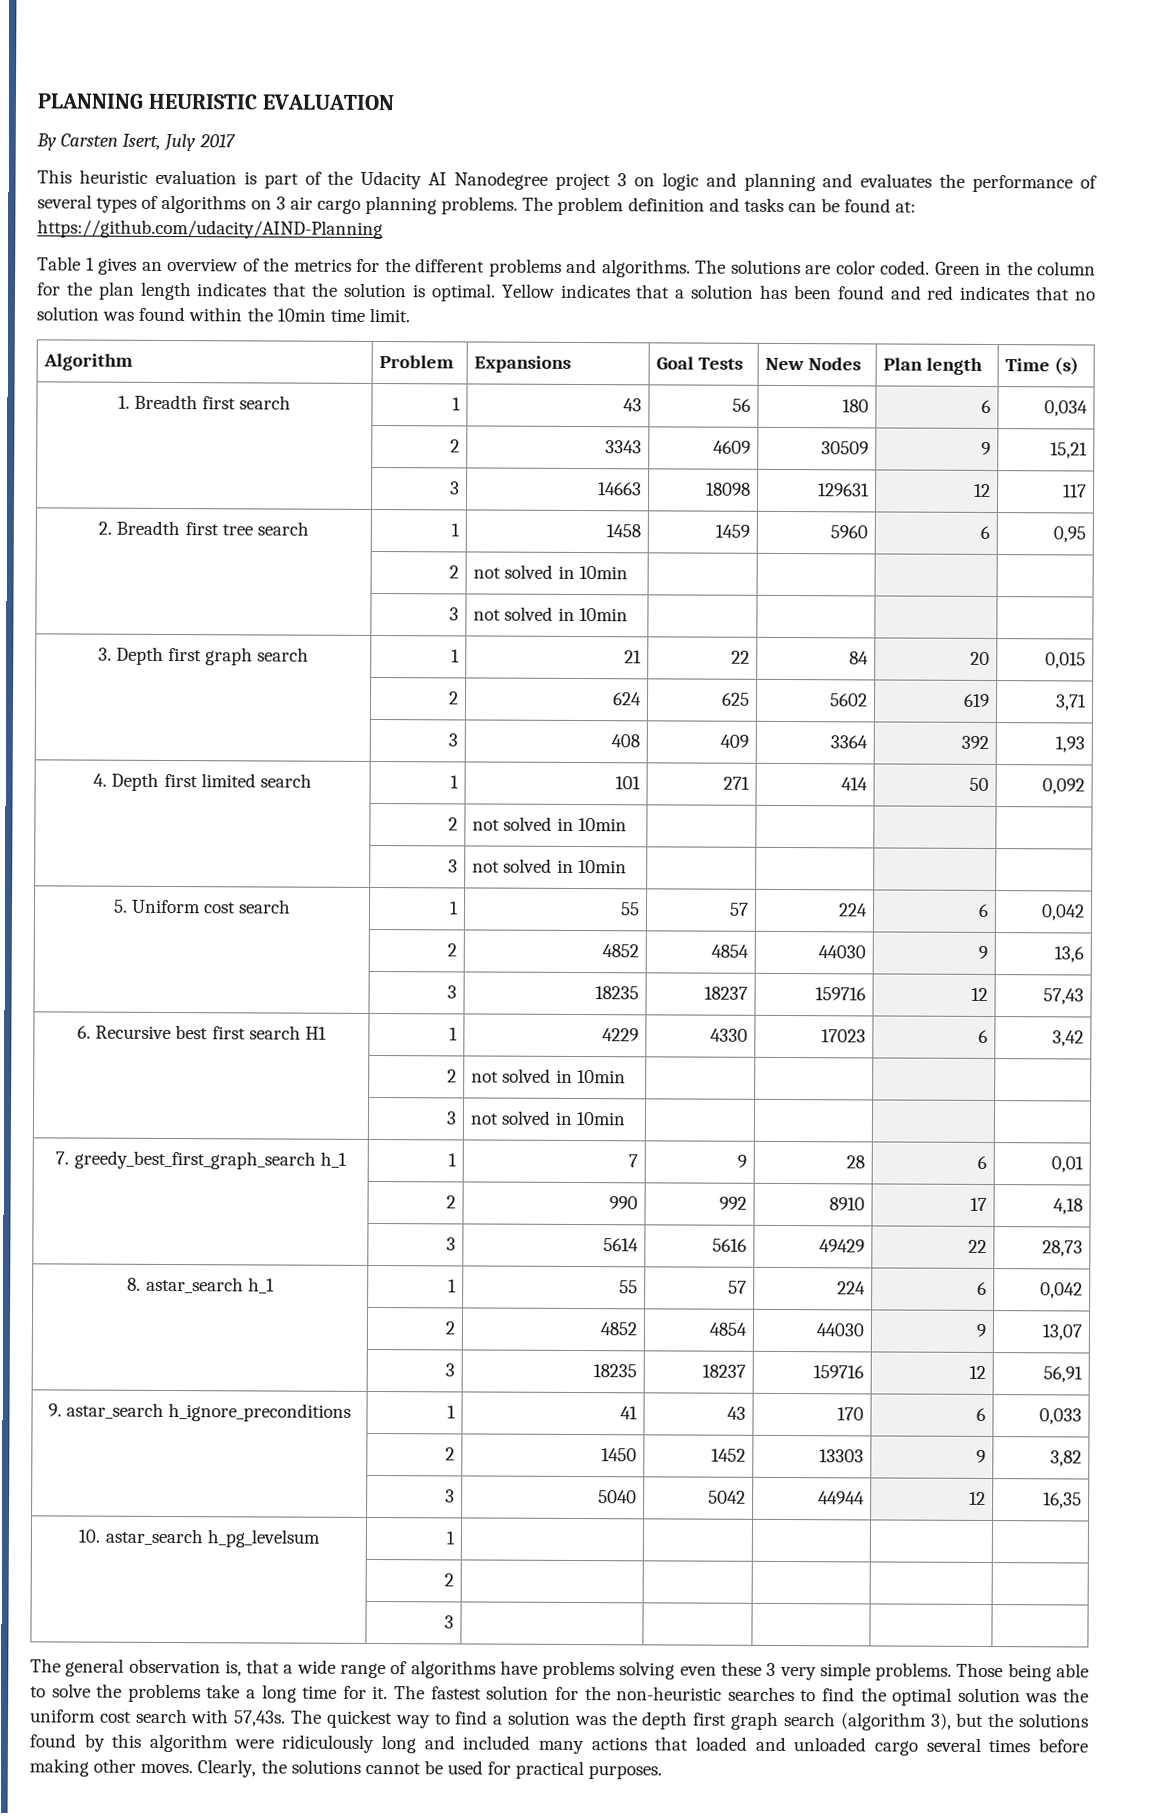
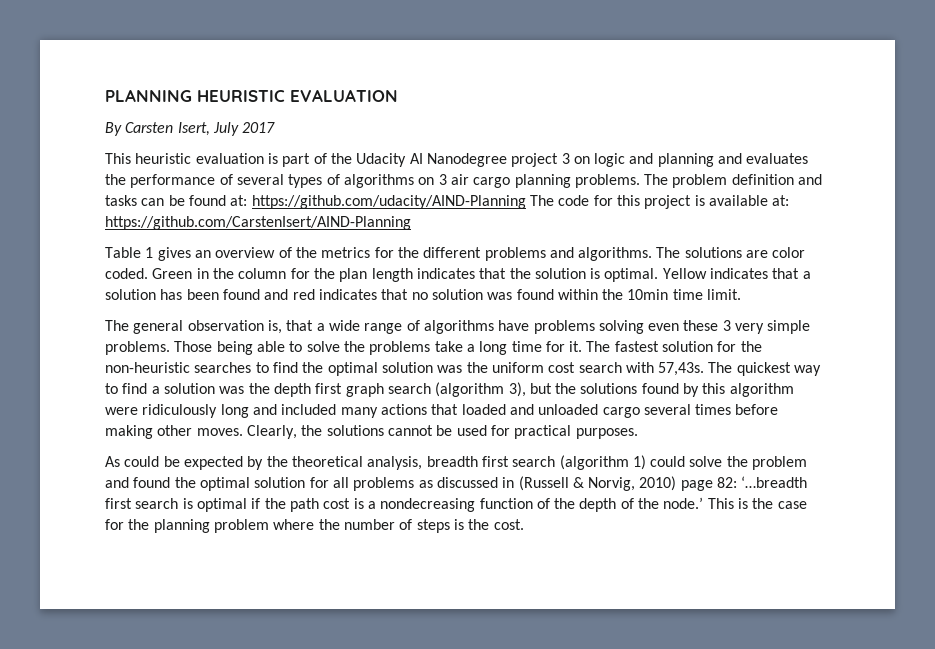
(383, 229) none -> [529,195,790,209] [105,216,411,230] The code for this project is available at: https://github.com/CarstenIsert/AIND-Planning
[43,353,134,371] [379,355,455,369] [474,355,572,373] [656,356,744,370] [765,357,862,371] [883,357,984,375] [1005,357,1080,376] [117,394,292,410] [451,397,461,411] [622,398,642,412] [731,398,751,412] [841,399,869,413] [980,399,991,414] [1043,400,1088,417] [449,439,460,453] [604,440,642,454] [712,440,751,454] [820,441,869,455] [980,441,991,456] [1049,442,1088,459] [449,481,460,495] [597,482,642,496] [705,482,751,496] [817,483,870,497] [973,483,991,498] [1062,484,1087,498] [98,520,309,536] [450,523,460,537] [605,524,641,538] [714,524,750,538] [829,525,868,539] [979,525,990,540] [1052,526,1086,543] [448,565,459,579] [473,564,628,580] [448,607,459,621] [473,606,628,622] [97,646,310,666] [450,649,460,663] [623,650,642,664] [730,650,750,664] [848,651,869,665] [969,651,990,666] [1044,652,1086,669] [448,691,459,705] [611,692,642,706] [720,692,750,706] [828,693,868,707] [962,693,990,708] [1054,694,1087,711] [447,733,458,747] [610,734,640,748] [719,734,749,748] [829,735,868,749] [960,735,989,750] [1054,736,1085,753] [93,772,312,791] [449,775,459,789] [614,776,641,790] [722,776,750,790] [840,777,868,791] [968,777,989,792] [1041,778,1085,795] [447,817,458,831] [472,816,627,832] [447,859,458,873] [472,858,627,874] [112,899,292,914] [448,901,459,915] [619,902,640,916] [728,902,749,916] [837,903,868,917] [977,903,989,917] [1040,904,1085,921] [446,943,457,957] [601,944,639,958] [710,944,749,958] [817,945,866,959] [977,945,988,959] [1053,946,1084,963] [446,985,457,999] [594,986,639,1000] [703,986,748,1000] [814,987,866,1001] [970,987,988,1001] [1042,988,1084,1005] [77,1025,327,1040] [448,1027,458,1041] [601,1028,639,1042] [709,1028,748,1042] [820,1029,866,1043] [977,1029,988,1043] [1051,1030,1084,1047] [446,1069,457,1083] [471,1068,626,1084] [445,1111,457,1125] [470,1110,626,1126] [55,1150,347,1170] [447,1153,457,1167] [627,1154,638,1168] [736,1154,747,1168] [845,1155,865,1169] [976,1155,987,1169] [1050,1156,1084,1173] [445,1195,456,1209] [608,1196,638,1210] [718,1196,747,1210] [828,1197,865,1211] [969,1197,987,1211] [1052,1198,1083,1215] [445,1237,456,1251] [602,1238,639,1252] [711,1238,747,1252] [818,1239,865,1253] [967,1239,987,1253] [1041,1240,1083,1257] [127,1276,275,1294] [447,1279,457,1293] [618,1280,638,1294] [727,1280,747,1294] [836,1281,866,1295] [976,1281,987,1295] [1039,1282,1083,1299] [444,1321,455,1335] [599,1322,637,1336] [708,1322,747,1336] [815,1323,864,1337] [975,1323,986,1337] [1041,1324,1082,1341] [444,1363,455,1377] [592,1364,637,1378] [701,1364,746,1378] [812,1365,864,1379] [968,1365,986,1379] [1042,1366,1083,1383] [47,1402,352,1422] [446,1405,456,1419] [619,1406,638,1420] [726,1406,746,1420] [836,1407,864,1421] [975,1407,986,1421] [1038,1408,1082,1425] [444,1447,455,1461] [600,1448,637,1462] [710,1448,746,1462] [818,1449,864,1463] [975,1449,986,1463] [1049,1450,1082,1467] [444,1489,455,1503] [597,1490,637,1504] [707,1490,746,1504] [817,1491,865,1505] [968,1491,986,1505] [1042,1492,1082,1509] [78,1528,320,1548] [445,1531,455,1545] [443,1573,454,1587] [443,1615,454,1629] // Algorithm | Problem | Expansions | Goal Tests | New Nodes | Plan length | Time (s) // 1. Breadth first search | 1 | 43 | 56 | 180 | 6 | 0,034 // | 2 | 3343 | 4609 | 30509 | 9 | 15,21 // | 3 | 14663 | 18098 | 129631 | 12 | 117 // 2. Breadth first tree search | 1 | 1458 | 1459 | 5960 | 6 | 0,95 // | 2 | not solved in 10min | | | | // | 3 | not solved in 10min | | | | // 3. Depth first graph search | 1 | 21 | 22 | 84 | 20 | 0,015 // | 2 | 624 | 625 | 5602 | 619 | 3,71 // | 3 | 408 | 409 | 3364 | 392 | 1,93 // 4. Depth first limited search | 1 | 101 | 271 | 414 | 50 | 0,092 // | 2 | not solved in 10min | | | | // | 3 | not solved in 10min | | | | // 5. Uniform cost search | 1 | 55 | 57 | 224 | 6 | 0,042 // | 2 | 4852 | 4854 | 44030 | 9 | 13,6 // | 3 | 18235 | 18237 | 159716 | 12 | 57,43 // 6. Recursive best first search H1 | 1 | 4229 | 4330 | 17023 | 6 | 3,42 // | 2 | not solved in 10min | | | | // | 3 | not solved in 10min | | | | // 7. greedy_best_first_graph_search h_1 | 1 | 7 | 9 | 28 | 6 | 0,01 // | 2 | 990 | 992 | 8910 | 17 | 4,18 // | 3 | 5614 | 5616 | 49429 | 22 | 28,73 // 8. astar_search h_1 | 1 | 55 | 57 | 224 | 6 | 0,042 // | 2 | 4852 | 4854 | 44030 | 9 | 13,07 // | 3 | 18235 | 18237 | 159716 | 12 | 56,91 // 9. astar_search h_ignore_preconditions | 1 | 41 | 43 | 170 | 6 | 0,033 // | 2 | 1450 | 1452 | 13303 | 9 | 3,82 // | 3 | 5040 | 5042 | 44944 | 12 | 16,35 // 10. astar_search h_pg_levelsum | 1 | | | | | // | 2 | | | | | // | 3 | | | | | -> (742, 294) none
(663, 1772) none -> [105,455,808,470] [105,476,808,491] [105,497,807,512] [105,519,524,533] // As could be expected by the theoretical analysis, breadth first search (algorithm 1) could solve the problem and found the optimal solution for all problems as discussed in (Russell & Norvig, 2010) page 82: ‘…breadth first search is optimal if the path cost is a nondecreasing function of the depth of the node.’ This is the case for the planning problem where the number of steps is the cost.

